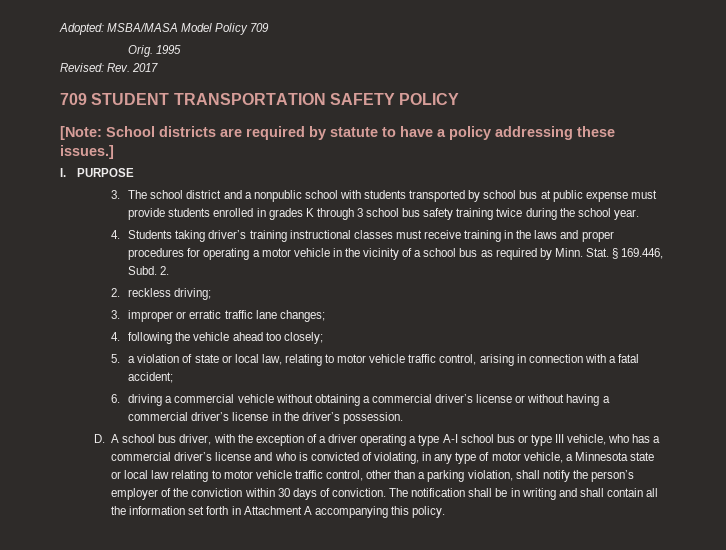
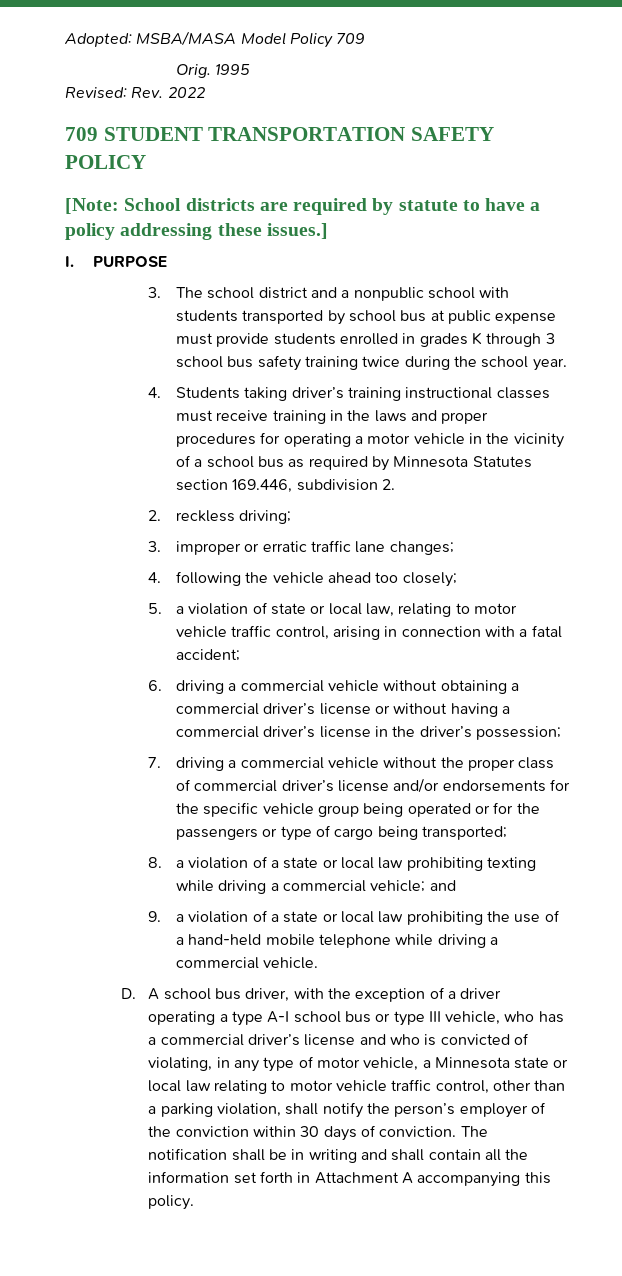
[132,63,159,72] 2017 -> [167,87,205,98] 2022
[554,248,664,259] [128,266,158,275] Minn. Stat. § 169.446, Subd. -> [393,456,532,468] [176,479,378,493] Minnesota Statutes section 169.446, subdivision
[342,412,403,424] possession. -> [475,726,561,740] [148,757,555,771] [176,778,570,793] [176,802,540,817] [176,825,507,841] [148,856,536,871] [176,880,456,894] [148,910,560,925] [176,934,498,948] [176,957,319,969] possession; // 7. driving a commercial vehicle without the proper class of commercial driver’s license and/or endorsements for the specific vehicle group being operated or for the passengers or type of cargo being transported; // 8. a violation of a state or local law prohibiting texting while driving a commercial vehicle; and // 9. a violation of a state or local law prohibiting the use of a hand-held mobile telephone while driving a commercial vehicle.

